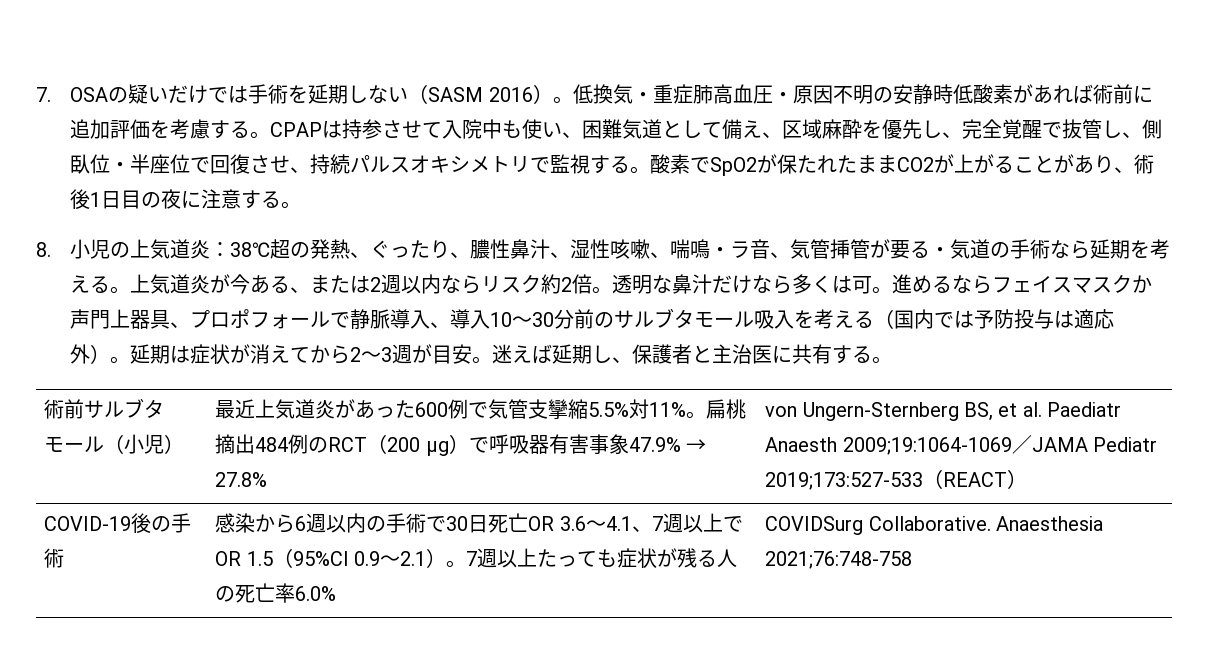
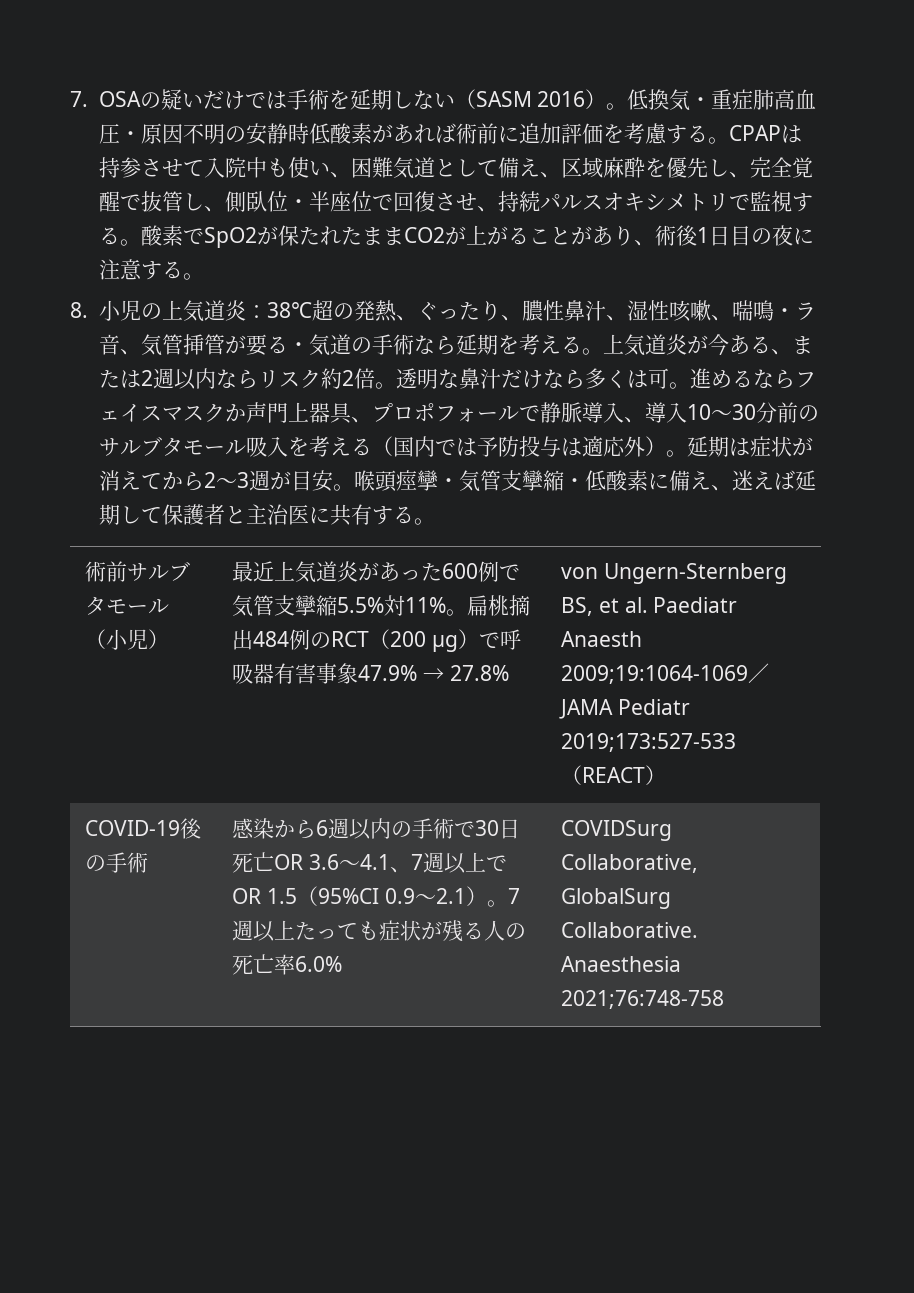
(493, 360) none -> [353,470,732,492] 喉頭痙攣・気管支攣縮・低酸素に備え、
[612,357,633,363] 、 -> [140,507,162,523] て
(864, 525) none -> [561,854,699,873] [561,888,672,909] Collaborative, GlobalSurg

